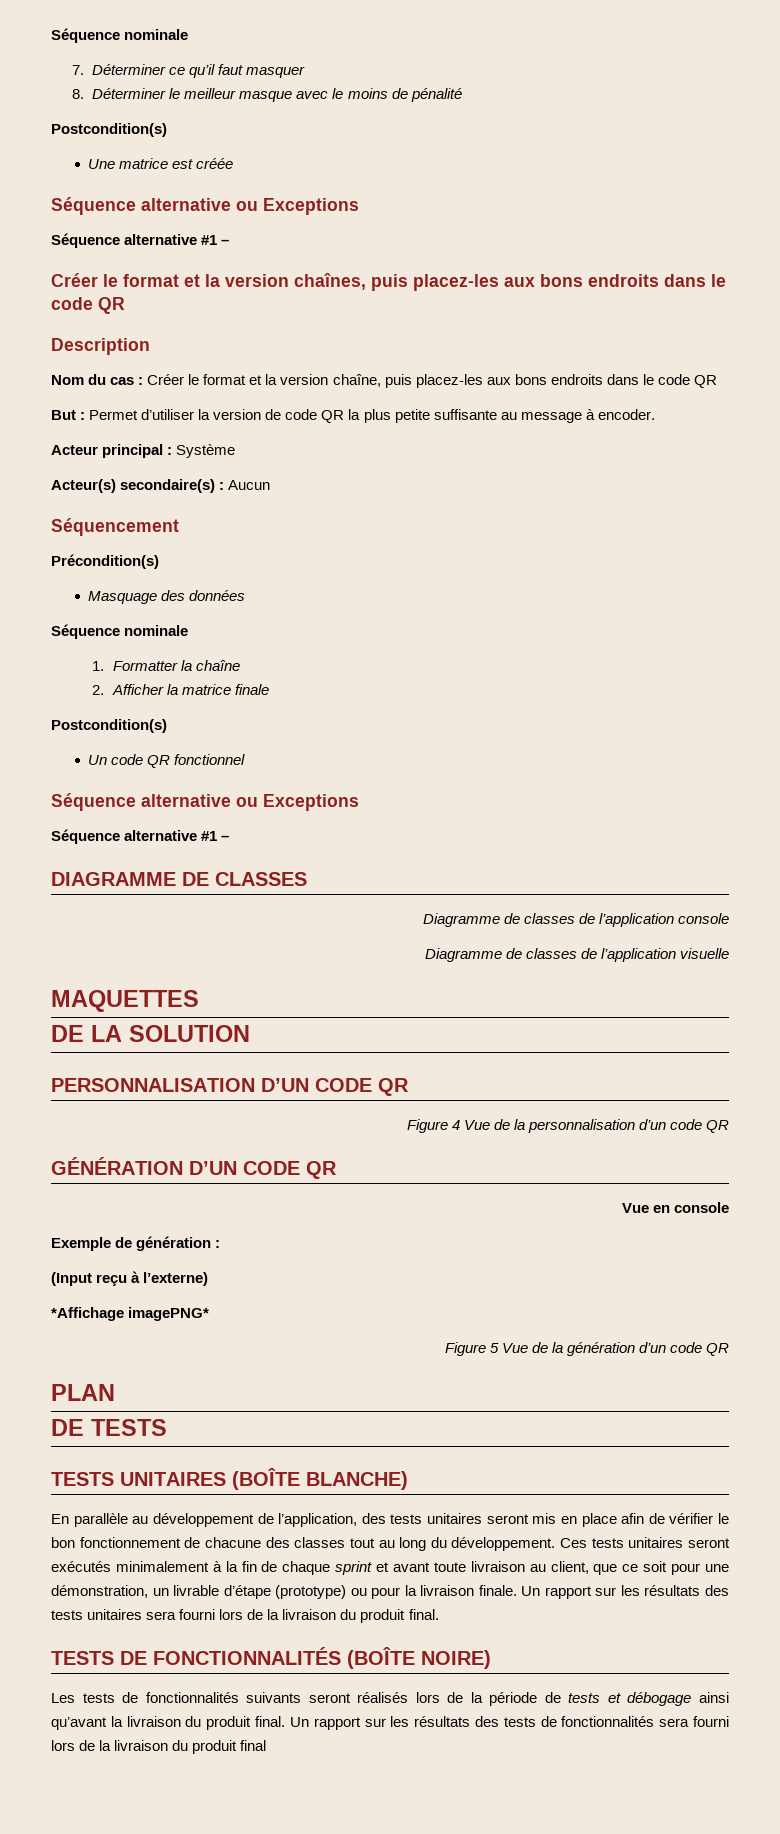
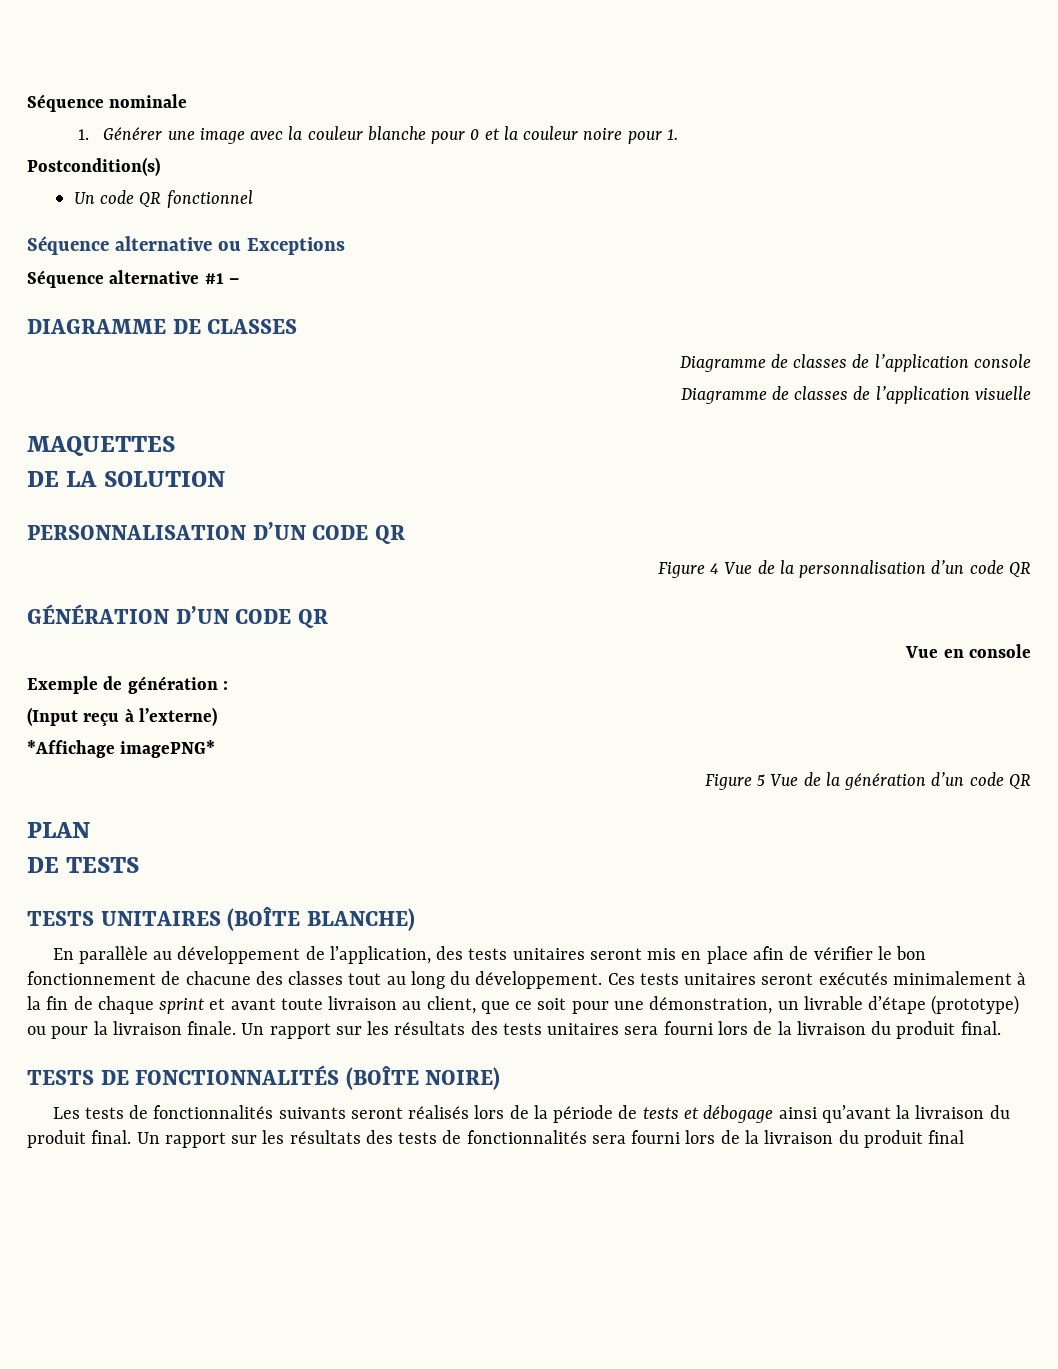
[51,28,189,43] [71,64,306,78] [71,88,462,102] [51,123,167,137] [88,158,234,169] [51,197,359,215] [51,233,230,248] [51,273,726,291] [51,297,125,314] [51,338,150,355] [51,374,717,388] [51,409,655,423] [51,444,236,458] [51,479,271,493] [51,518,179,536] [51,554,159,569] [88,590,246,604] [51,624,189,639] [92,660,240,671] [92,684,269,695] Séquence nominale // 7. Déterminer ce qu’il faut masquer // 8. Déterminer le meilleur masque avec le moins de pénalité // Postcondition(s) // Une matrice est créée // Séquence alternative ou Exceptions // Séquence alternative #1 – // Créer le format et la version chaînes, puis placez-les aux bons endroits dans le code QR // Description // Nom du cas : Créer le format et la version chaîne, puis placez-les aux bons endroits dans le code QR // But : Permet d’utiliser la version de code QR la plus petite suffisante au message à encoder. // Acteur principal : Système // Acteur(s) secondaire(s) : Aucun // Séquencement // Précondition(s) // Masquage des données // Séquence nominale // 1. Formatter la chaîne // 2. Afficher la matrice finale -> [27,94,188,112] [77,126,678,144] Séquence nominale // 1. Générer une image avec la couleur blanche pour 0 et la couleur noire pour 1.

